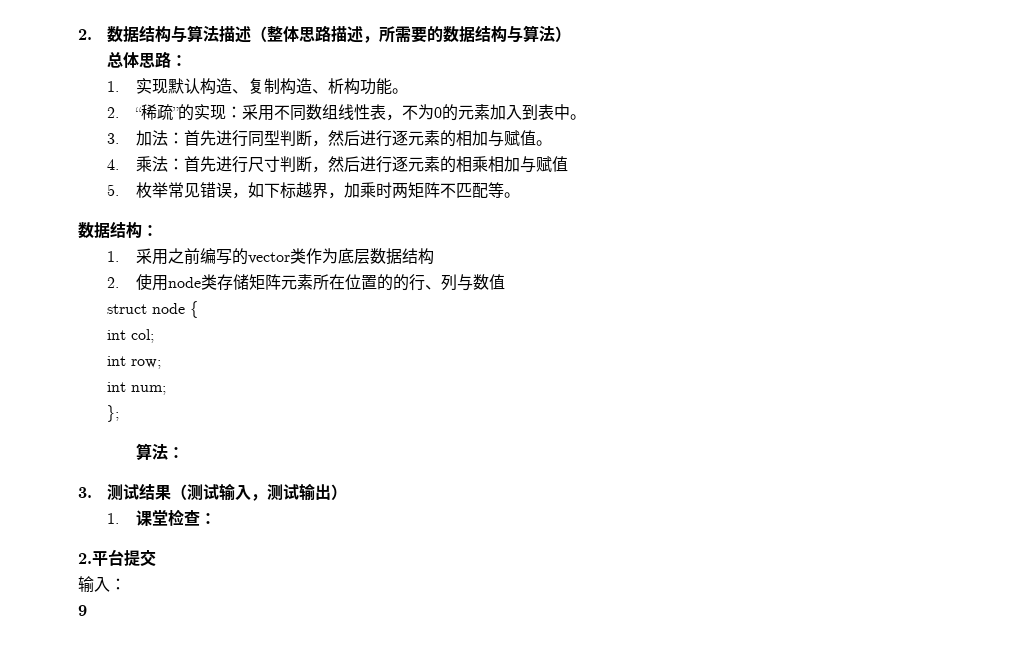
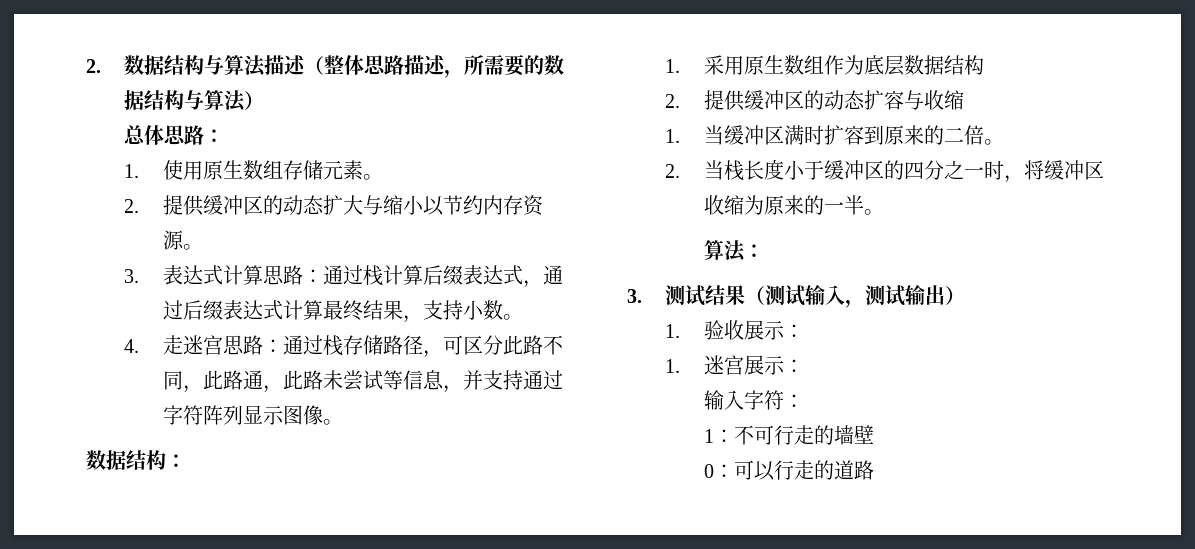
[135,78,408,95] [106,104,586,121] [106,130,552,147] [106,156,568,173] [106,182,504,199] 实现默认构造、复制构造、析构功能。 // 2. “稀疏”的实现：采用不同数组线性表，不为0的元素加入到表中。 // 3.加法：首先进行同型判断，然后进行逐元素的相加与赋值。 // 4.乘法：首先进行尺寸判断，然后进行逐元素的相乘相加与赋值 // 5.枚举常见错误，如下标越界，加乘时两矩阵不匹配等 -> [162,160,383,180] [124,195,544,216] [162,230,203,250] [124,265,563,288] [162,300,523,323] [124,335,563,358] [162,370,563,393] [162,405,323,425] 使用原生数组存储元素。 // 2.提供缓冲区的动态扩大与缩小以节约内存资源。 // 3.表达式计算思路：通过栈计算后缀表达式，通过后缀表达式计算最终结果，支持小数。 // 4.走迷宫思路：通过栈存储路径，可区分此路不同，此路通，此路未尝试等信息，并支持通过字符阵列显示图像
[167,248,306,265] 之前编写的vector类 -> [743,55,824,75] 原生数组
[135,274,505,291] [106,301,198,318] [106,329,154,343] [106,356,161,369] [106,382,166,395] [106,405,119,422] 使用node类存储矩阵元素所在位置的的行、列与数值 // struct node { // int col; // int row; // int num; // }; -> [703,90,964,111] [665,125,1004,145] [665,159,1104,183] [703,195,884,215] 提供缓冲区的动态扩容与收缩 // 1.当缓冲区满时扩容到原来的二倍。 // 2.当栈长度小于缓冲区的四分之一时，将缓冲区收缩为原来的一半。
[135,509,216,526] [78,549,156,567] [78,576,126,592] [78,605,87,616] 课堂检查： // 2.平台提交 // 输入： // 9 -> [703,320,804,340] [665,355,804,375] [703,390,804,410] [703,425,874,445] [703,460,874,481] 验收展示： // 1.迷宫展示： // 输入字符： // 1：不可行走的墙壁 // 0：可以行走的道路

